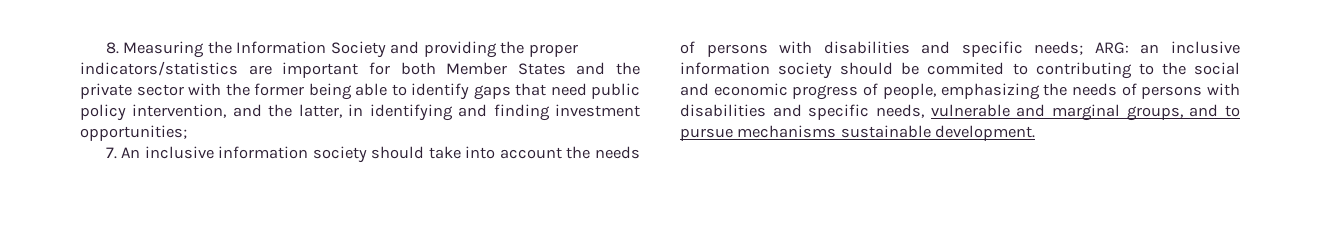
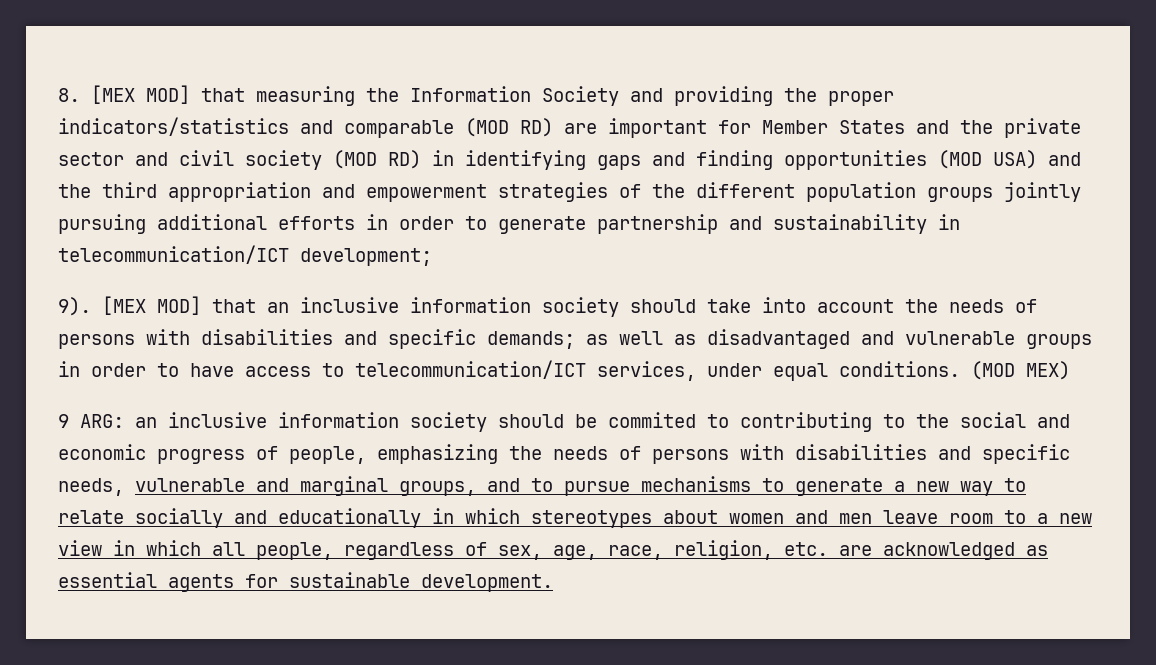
[123,41,205,58] Measuring -> [91,85,355,106] [MEX MOD] that measuring
(238, 68) none -> [300,118,553,138] and comparable (MOD RD)
[400,62,436,75] both -> (751, 127) none
[188,83,640,100] [80,104,640,121] [80,125,187,141] [105,147,141,159] with the former being able to identify gaps that need public policy intervention, and the latter, in identifying and finding investment opportunities; // 7. An -> [135,150,1081,170] [58,182,1081,202] [58,214,960,234] [58,245,432,266] [58,296,289,316] and civil society (MOD RD) in identifying gaps and finding opportunities (MOD USA) and the third appropriation and empowerment strategies of the different population groups jointly pursuing additional efforts in order to generate partnership and sustainability in telecommunication/ICT development; // 9). [MEX MOD] that an
[1034,41,1084,55] needs; -> [487,329,1092,349] [58,360,1070,381] [58,414,69,428] demands; as well as disadvantaged and vulnerable groups in order to have access to telecommunication/ICT services, under equal conditions. (MOD MEX) // 9
(837, 131) none -> [762,478,1026,496] [58,508,1092,528] [58,540,1048,560] [58,572,278,592] to generate a new way to relate socially and educationally in which stereotypes about women and men leave room to a new view in which all people, regardless of sex, age, race, religion, etc. are acknowledged as essential agents for

